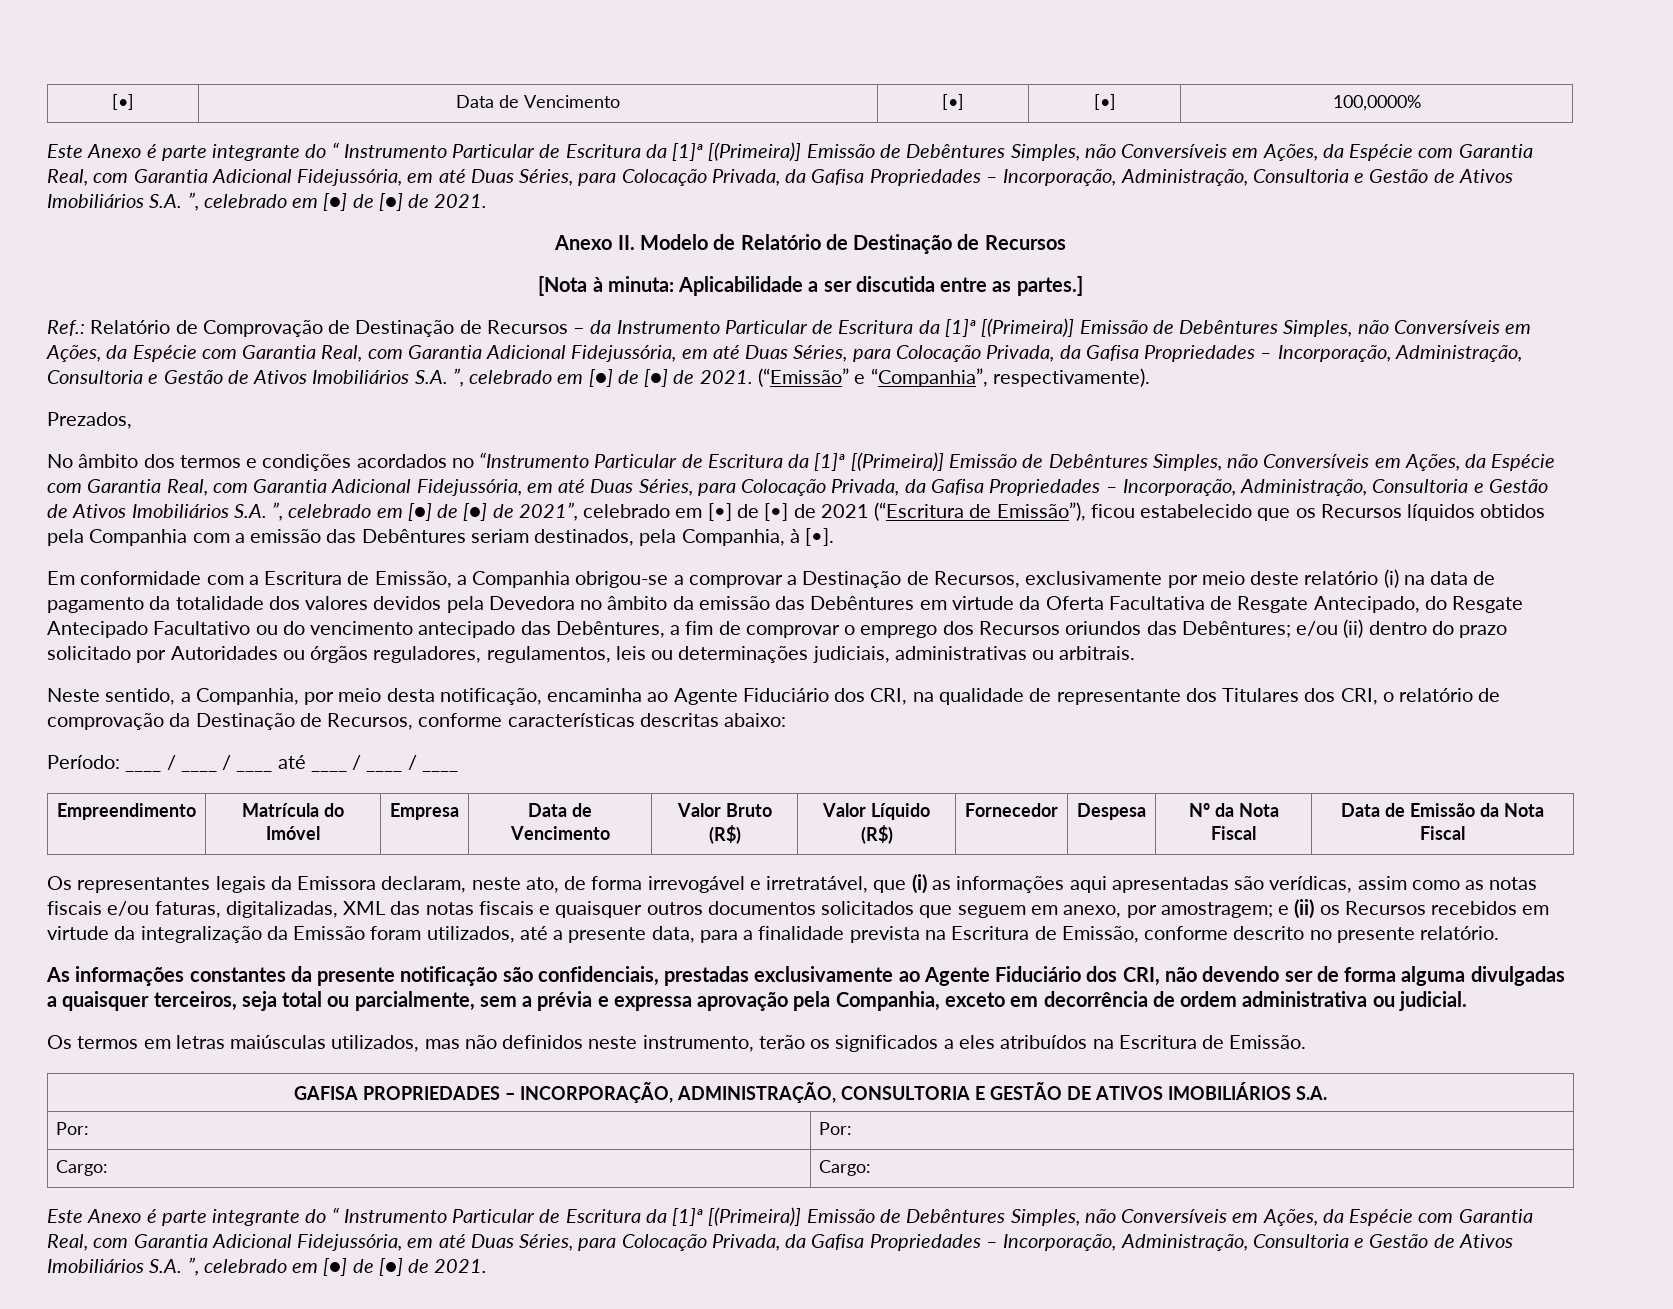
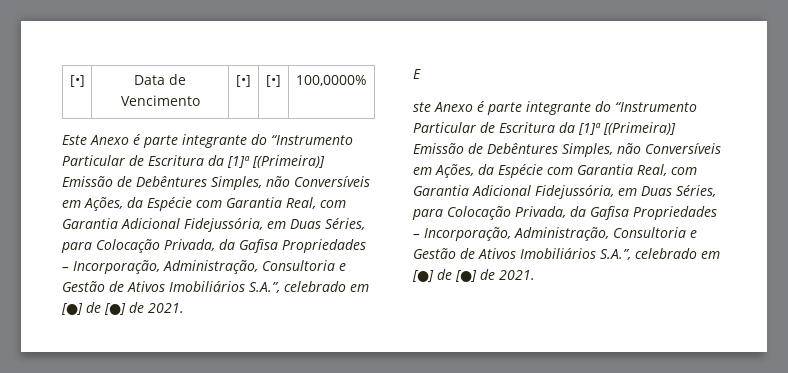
[331,142,1533,161] [47,169,1513,186] [47,192,488,211] [554,234,1066,254] [538,276,1083,296] [47,318,1532,337] [46,345,1522,362] [47,368,1150,387] [47,412,132,429] [47,454,474,471] “ Instrumento Particular de Escritura da [1]ª [(Primeira)] Emissão de Debêntures Simples, não Conversíveis em Ações, da Espécie com Garantia Real, com Garantia Adicional Fidejussória, em até Duas Séries, para Colocação Privada, da Gafisa Propriedades – Incorporação, Administração, Consultoria e Gestão de Ativos Imobiliários S.A. ”, celebrado em [●] de [●] de 2021. // Anexo II. Modelo de Relatório de Destinação de Recursos // [Nota à minuta: Aplicabilidade a ser discutida entre as partes.] // Ref.: Relatório de Comprovação de Destinação de Recursos – da Instrumento Particular de Escritura da [1]ª [(Primeira)] Emissão de Debêntures Simples, não Conversíveis em Ações, da Espécie com Garantia Real, com Garantia Adicional Fidejussória, em até Duas Séries, para Colocação Privada, da Gafisa Propriedades – Incorporação, Administração, Consultoria e Gestão de Ativos Imobiliários S.A. ”, celebrado em [●] de [●] de 2021. (“Emissão” e “Companhia”, respectivamente). // Prezados, // No âmbito dos termos e condições acordados no -> (267, 139) none
[558,479,586,493] até -> (286, 225) none
[233,502,1546,521] [47,528,835,546] [47,569,1496,588] [47,596,1524,613] [47,619,1508,638] [47,646,1136,663] [47,688,1501,705] [47,713,787,730] [47,755,120,769] [125,755,273,772] [277,755,306,769] [310,755,458,772] [56,803,196,820] [242,803,344,817] [266,826,320,840] [390,803,459,820] [528,803,592,817] [509,826,610,840] [676,803,772,817] [708,825,741,844] [822,803,930,820] [860,825,893,844] [965,803,1058,817] [1077,803,1146,820] [1188,803,1279,817] [1211,826,1256,840] [1341,803,1544,817] [1420,826,1465,840] [47,874,1538,894] [47,899,1550,919] [47,926,1500,943] [46,966,1565,986] [47,991,1467,1011] [47,1035,1307,1052] [293,1082,1327,1103] [56,1122,90,1135] [819,1122,853,1135] [56,1160,109,1176] [819,1160,872,1176] [47,1207,447,1226] S.A. ”, celebrado em [●] de [●] de 2021”, celebrado em [•] de [•] de 2021 (“Escritura de Emissão”), ficou estabelecido que os Recursos líquidos obtidos pela Companhia com a emissão das Debêntures seriam destinados, pela Companhia, à [•]. // Em conformidade com a Escritura de Emissão, a Companhia obrigou-se a comprovar a Destinação de Recursos, exclusivamente por meio deste relatório (i) na data de pagamento da totalidade dos valores devidos pela Devedora no âmbito da emissão das Debêntures em virtude da Oferta Facultativa de Resgate Antecipado, do Resgate Antecipado Facultativo ou do vencimento antecipado das Debêntures, a fim de comprovar o emprego dos Recursos oriundos das Debêntures; e/ou (ii) dentro do prazo solicitado por Autoridades ou órgãos reguladores, regulamentos, leis ou determinações judiciais, administrativas ou arbitrais. // Neste sentido, a Companhia, por meio desta notificação, encaminha ao Agente Fiduciário dos CRI, na qualidade de representante dos Titulares dos CRI, o relatório de comprovação da Destinação de Recursos, conforme características descritas abaixo: // Período: ____ / ____ / ____ até ____ / ____ / ____ // Empreendimento | Matrícula do Imóvel | Empresa | Data de Vencimento | Valor Bruto (R$) | Valor Líquido (R$) | Fornecedor | Despesa | Nº da Nota Fiscal | Data de Emissão da Nota Fiscal // Os representantes legais da Emissora declaram, neste ato, de forma irrevogável e irretratável, que (i) as informações aqui apresentadas são verídicas, assim como as notas fiscais e/ou faturas, digitalizadas, XML das notas fiscais e quaisquer outros documentos solicitados que seguem em anexo, por amostragem; e (ii) os Recursos recebidos em virtude da integralização da Emissão foram utilizados, até a presente data, para a finalidade prevista na Escritura de Emissão, conforme descrito no presente relatório. // As informações constantes da presente notificação são confidenciais, prestadas exclusivamente ao Agente Fiduciário dos CRI, não devendo ser de forma alguma divulgadas a quaisquer terceiros, seja total ou parcialmente, sem a prévia e expressa aprovação pela Companhia, exceto em decorrência de ordem administrativa ou judicial. // Os termos em letras maiúsculas utilizados, mas não definidos neste instrumento, terão os significados a eles atribuídos na Escritura de Emissão. // GAFISA PROPRIEDADES – INCORPORAÇÃO, ADMINISTRAÇÃO, CONSULTORIA E GESTÃO DE ATIVOS IMOBILIÁRIOS S.A. // Por: | Por: // Cargo: | Cargo: // Este Anexo é parte integrante do “ Instrumento -> [249,281,369,293] [61,302,184,315] [413,69,421,79] [413,101,697,115] S.A.”, celebrado em [●] de [●] de 2021. // E // ste Anexo é parte integrante do “Instrumento
[438,1234,466,1248] até -> (637, 192) none
[149,1257,199,1276] S.A. ”, -> [600,249,631,260] S.A.”,

